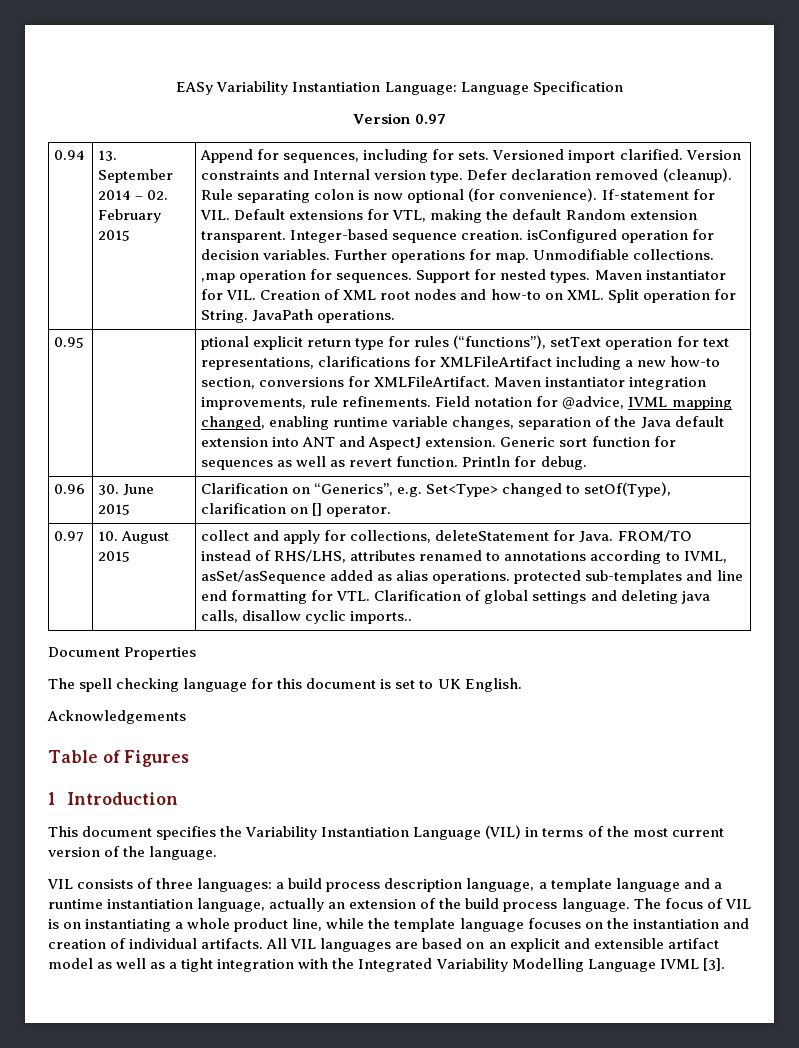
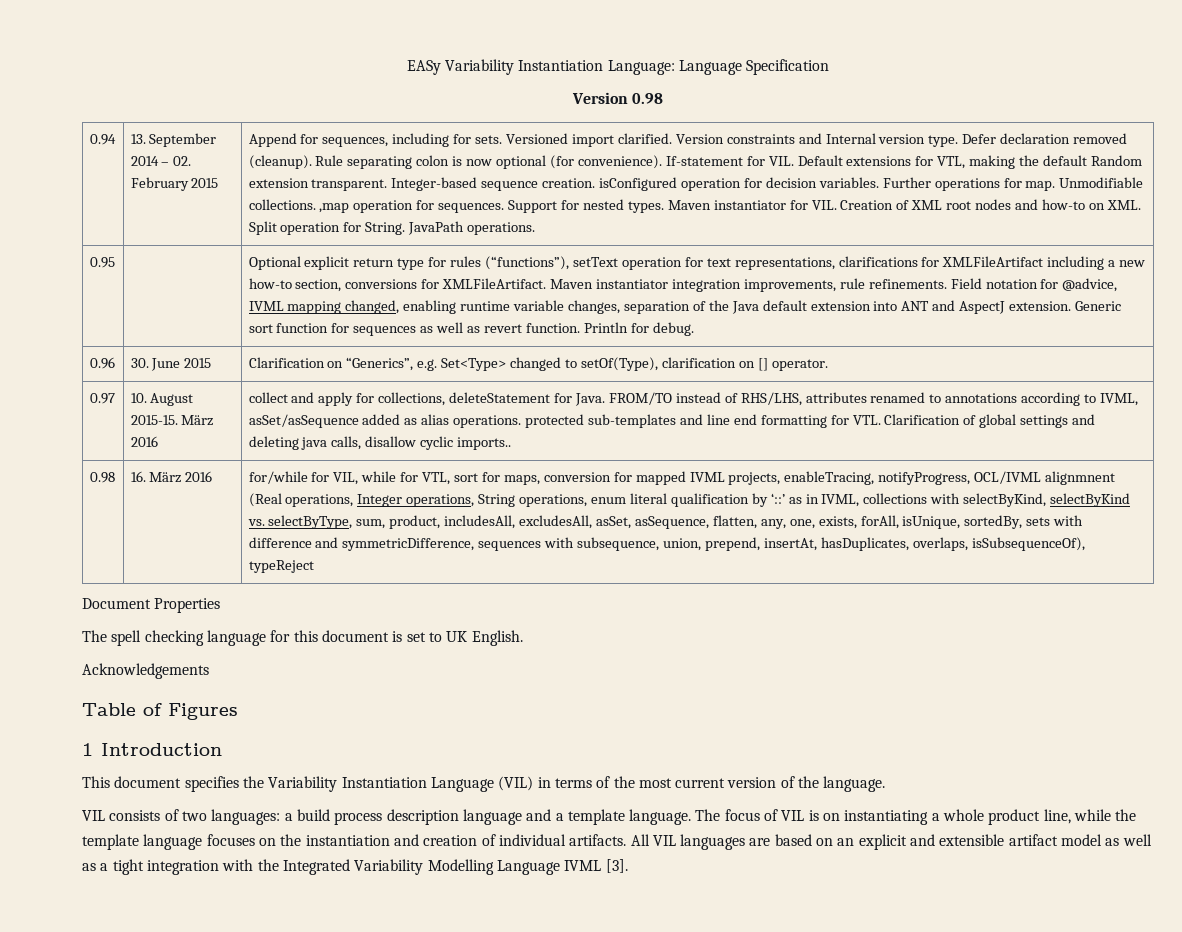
[414,114,446,124] 0.97 -> [632,93,664,104] 0.98
[201,336,250,350] ptional -> [248,256,301,270] Optional
[98,551,131,562] 2015 -> [130,415,214,426] [130,436,158,447] 2015-15. März 2016
(413, 617) none -> [89,472,115,483] [130,471,213,483] [248,471,1116,485] [248,493,1131,507] [247,515,1084,529] [248,537,1085,551] [248,560,314,573] // 0.98 | 16. März 2016 | for/while for VIL, while for VTL, sort for maps, conversion for mapped IVML projects, enableTracing, notifyProgress, OCL/IVML alignmnent (Real operations, Integer operations, String operations, enum literal qualification by ‘::’ as in IVML, collections with selectByKind, selectByKind vs. selectByType, sum, product, includesAll, excludesAll, asSet, asSequence, flatten, any, one, exists, forAll, isUnique, sortedBy, sets with difference and symmetricDifference, sequences with subsequence, union, prepend, insertAt, hasDuplicates, overlaps, isSubsequenceOf), typeReject
[156,878,194,889] three -> [181,811,207,821] two
[466,878,722,892] [48,898,558,912] language, a template language and a runtime instantiation language, actually an extension of the build process -> [462,809,625,825] language and a template

